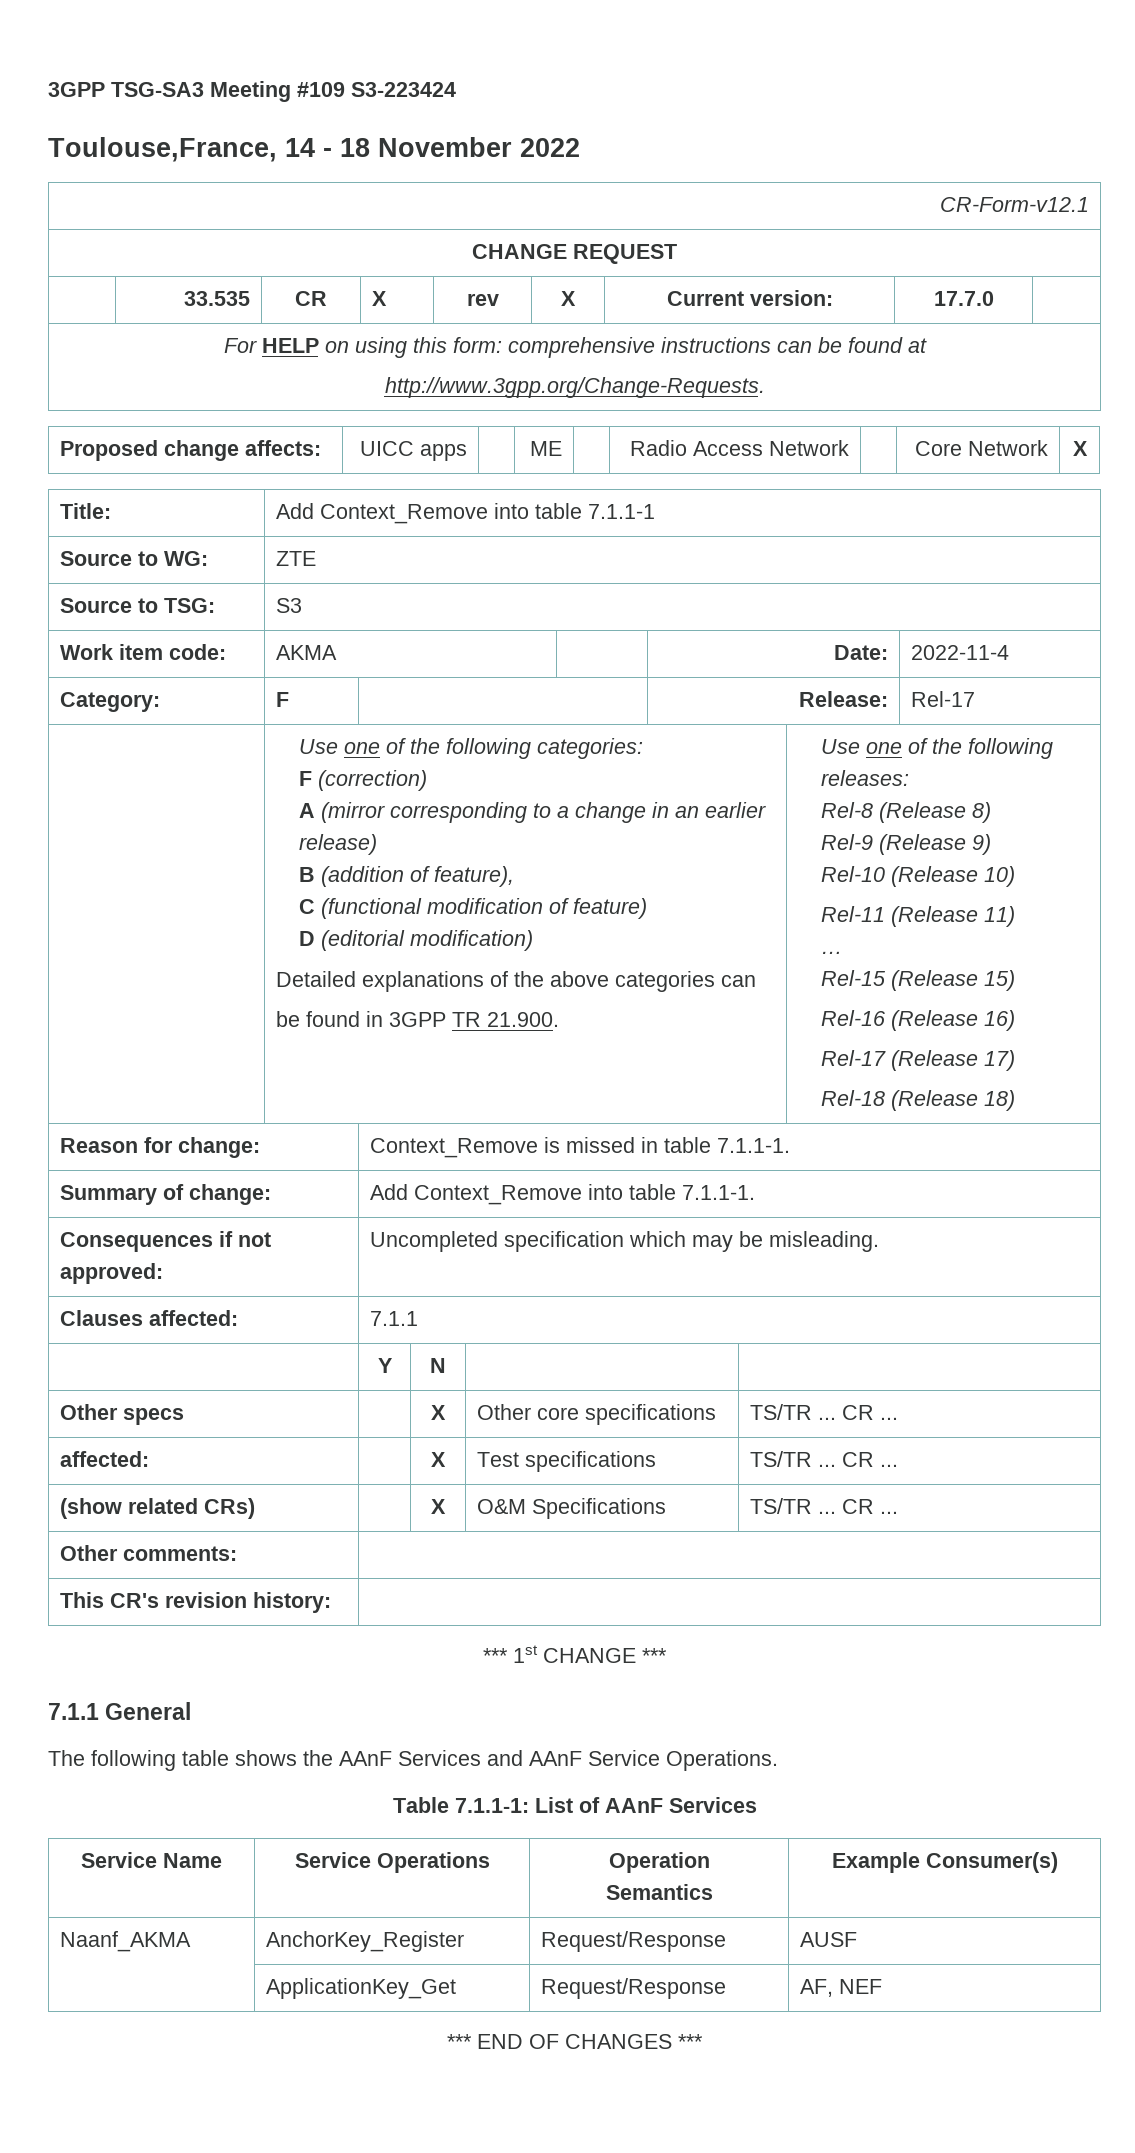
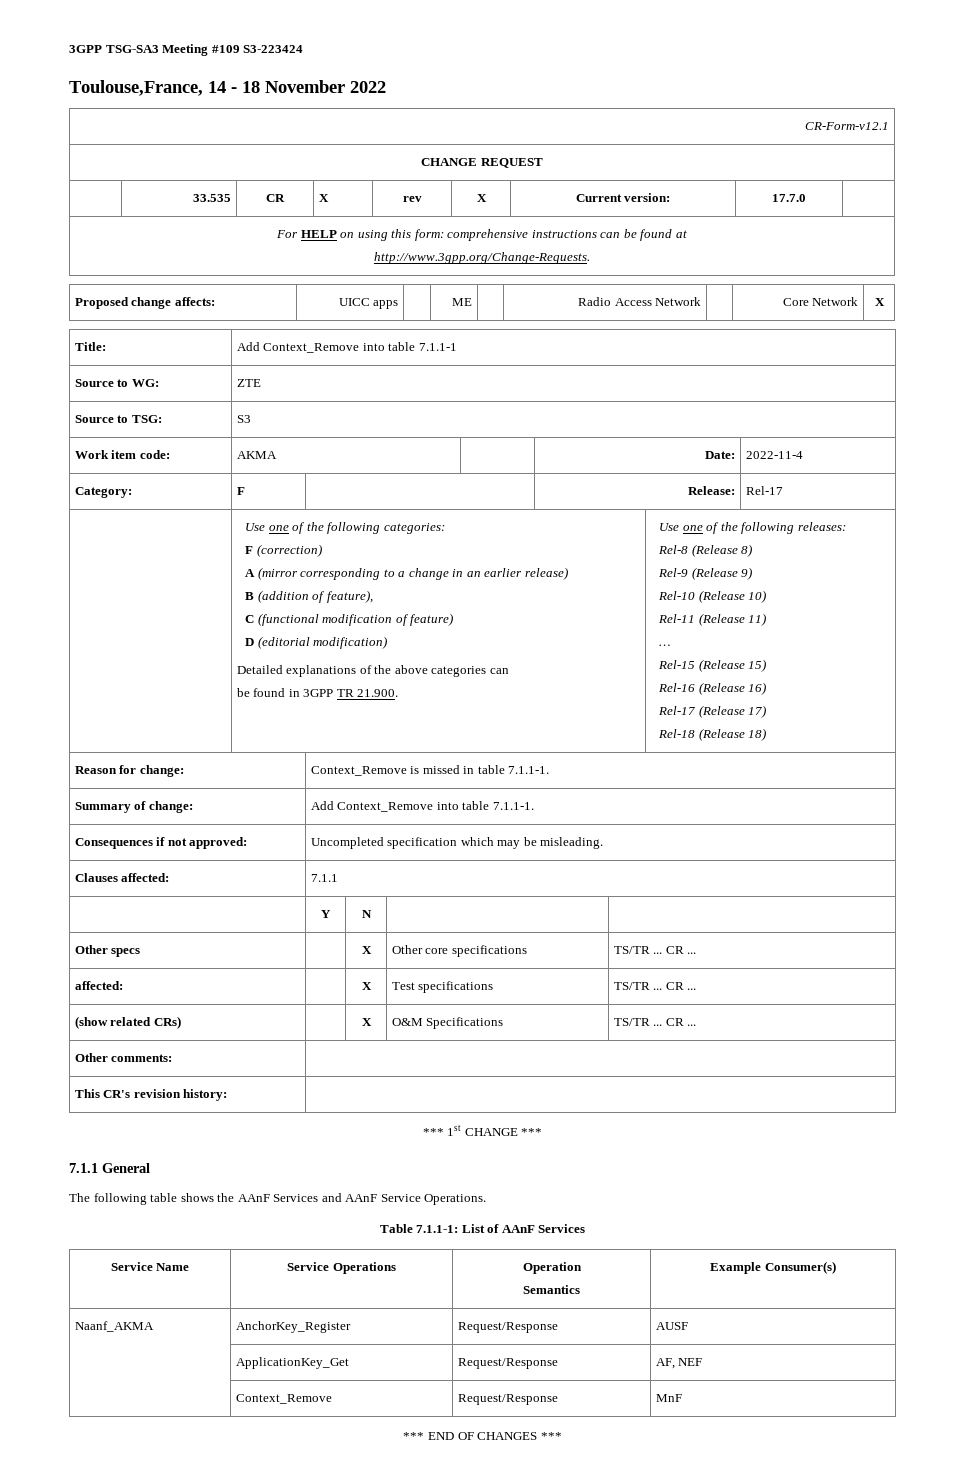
(883, 1986) none -> [235,1394,332,1404] [457,1394,558,1405] [655,1394,682,1402] // | Context_Remove | Request/Response | MnF

